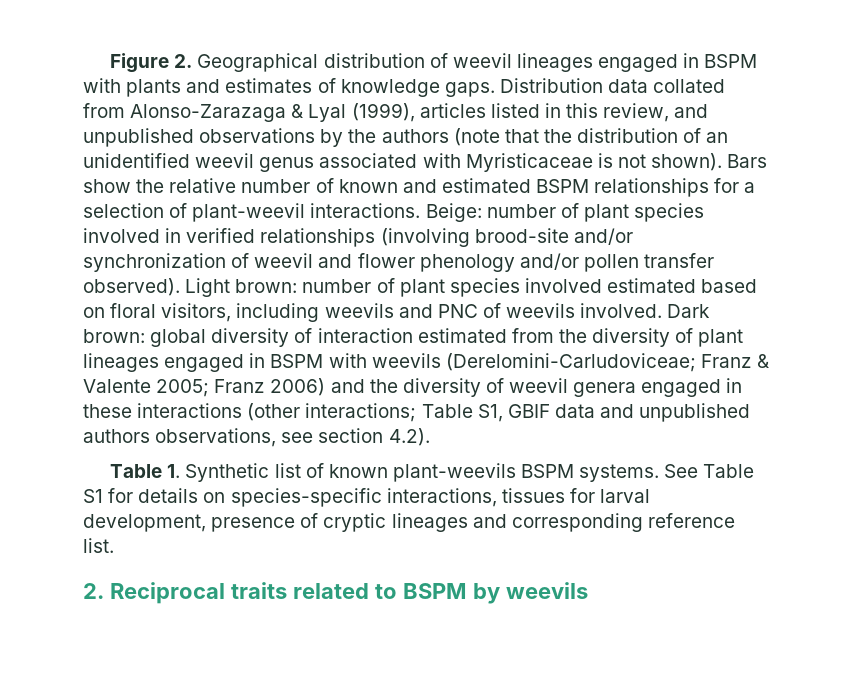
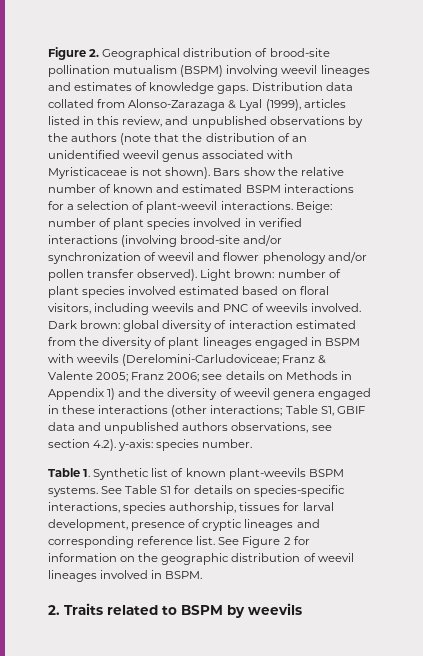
[452,53,758,72] [83,78,182,97] weevil lineages engaged in BSPM with plants -> [269,48,330,57] [48,65,370,77] brood-site pollination mutualism (BSPM) involving weevil lineages
[594,178,710,197] relationships -> [283,184,354,193] interactions
[260,228,376,247] relationships -> [48,235,118,244] interactions
[270,378,326,396] 2006) -> [167,371,352,382] [48,388,116,400] 2006; see details on Methods in Appendix 1)
(430, 437) none -> [118,439,253,451] y-axis: species number.
(497, 497) none -> [123,502,237,514] species authorship,
[83,582,287,604] // 2. Reciprocal traits -> [218,536,310,548] [48,553,354,565] [48,570,203,582] [48,603,103,615] See Figure 2 for information on the geographic distribution of weevil lineages involved in BSPM. // 2. Traits

